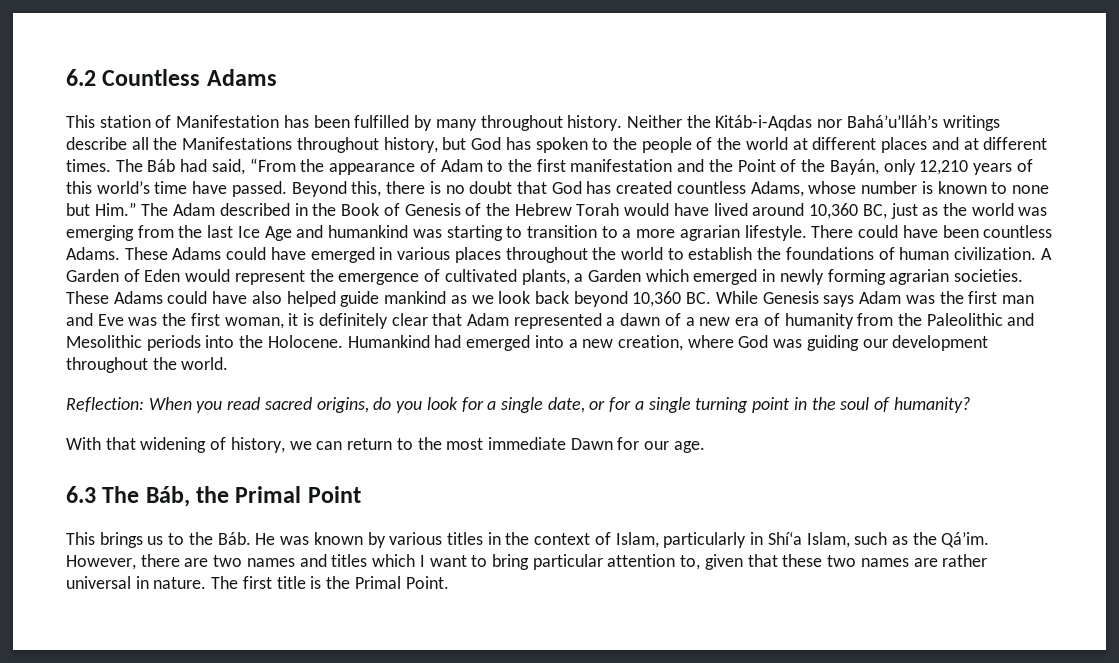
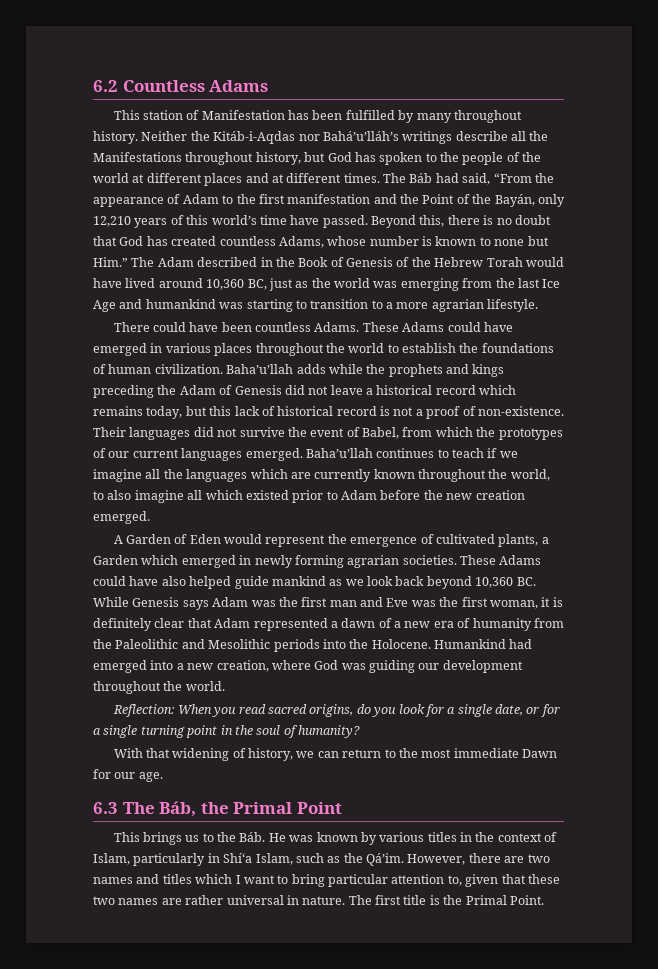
(807, 233) none -> (539, 305) //
(1037, 253) none -> [226,364,505,377] [93,385,517,398] [93,406,564,419] [93,427,563,440] [93,448,518,461] [93,469,550,482] [93,490,525,503] [93,511,150,524] Baha’u’llah adds while the prophets and kings preceding the Adam of Genesis did not leave a historical record which remains today, but this lack of historical record is not a proof of non-existence. Their languages did not survive the event of Babel, from which the prototypes of our current languages emerged. Baha’u’llah continues to teach if we imagine all the languages which are currently known throughout the world, to also imagine all which existed prior to Adam before the new creation emerged. //

